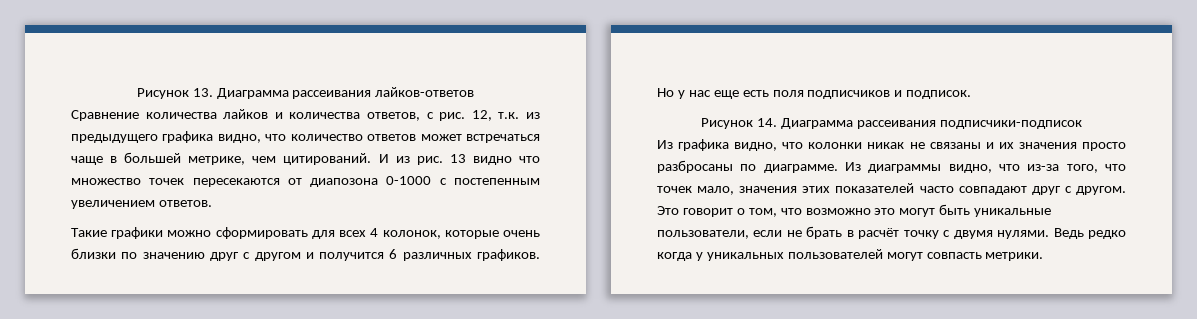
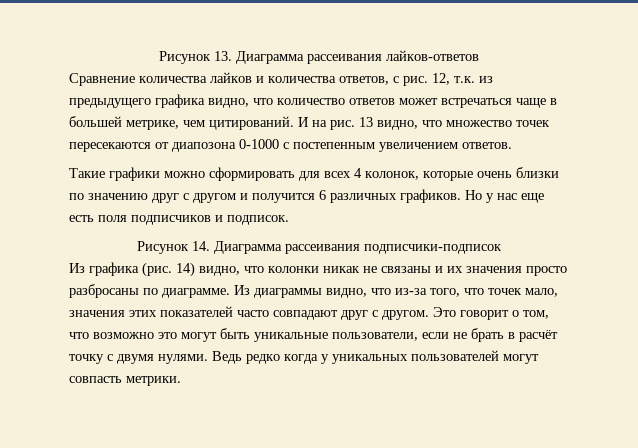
[395,156,410,163] из -> [312,120,327,127] на
[472,156,512,165] видно -> [377,120,418,130] видно,
(730, 145) none -> [142,262,195,277] (рис. 14)

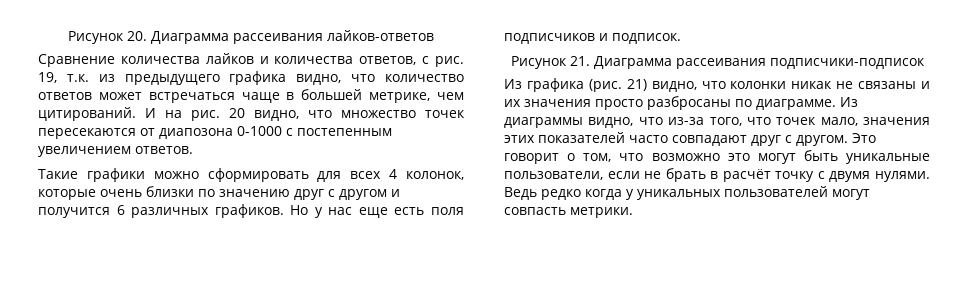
[159,51,232,64] Рисунок 13. -> [68,31,147,44] Рисунок 20.
[432,73,450,85] 12, -> [38,72,57,83] 19,
[359,117,373,127] 13 -> [229,108,245,118] 20
[192,241,210,251] 14. -> [569,56,590,66] 21.
[176,262,195,277] 14) -> [626,79,647,91] 21)

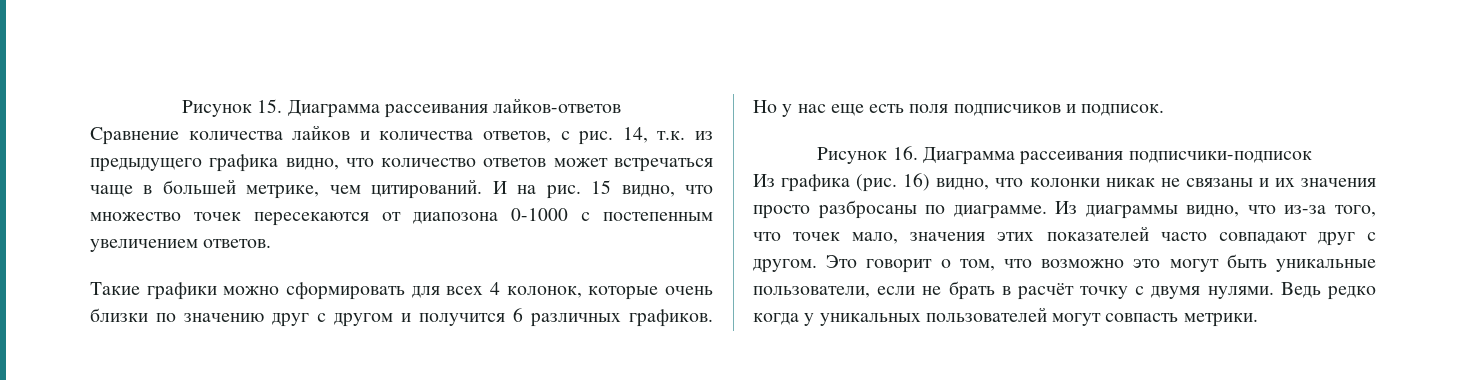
[68,31,147,44] Рисунок 20. -> [181,99,283,117] Рисунок 15.
[38,72,57,83] 19, -> [622,127,648,143] 14,
[229,108,245,118] 20 -> [591,180,612,194] 15
[569,56,590,66] 21. -> [892,146,918,160] 16.
[626,79,647,91] 21) -> [903,173,931,191] 16)

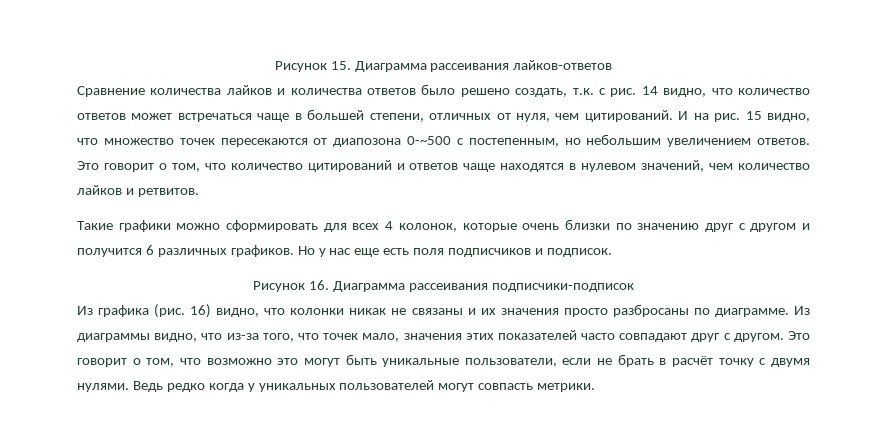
[483,127,714,145] [90,154,279,172] ответов, с рис. 14, т.к. из предыдущего графика -> [367,84,658,97] ответов было решено создать, т.к. с рис. 14
[246,185,320,199] метрике, -> [369,113,550,122] степени, отличных от нуля,
[511,208,713,221] [90,239,272,252] 0-1000 с постепенным увеличением ответов. -> [407,134,810,147] [77,160,810,172] [77,185,199,197] 0-~500 с постепенным, но небольшим увеличением ответов. Это говорит о том, что количество цитирований и ответов чаще находятся в нулевом значений, чем количество лайков и ретвитов.

